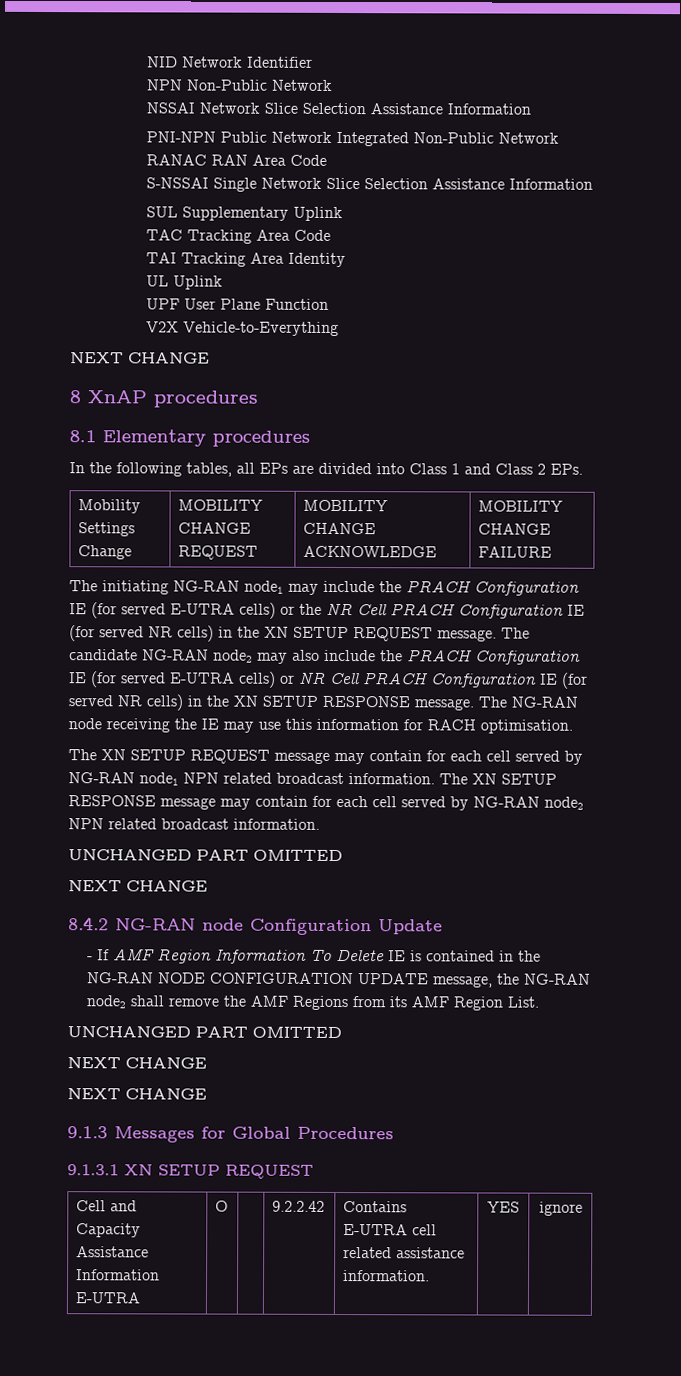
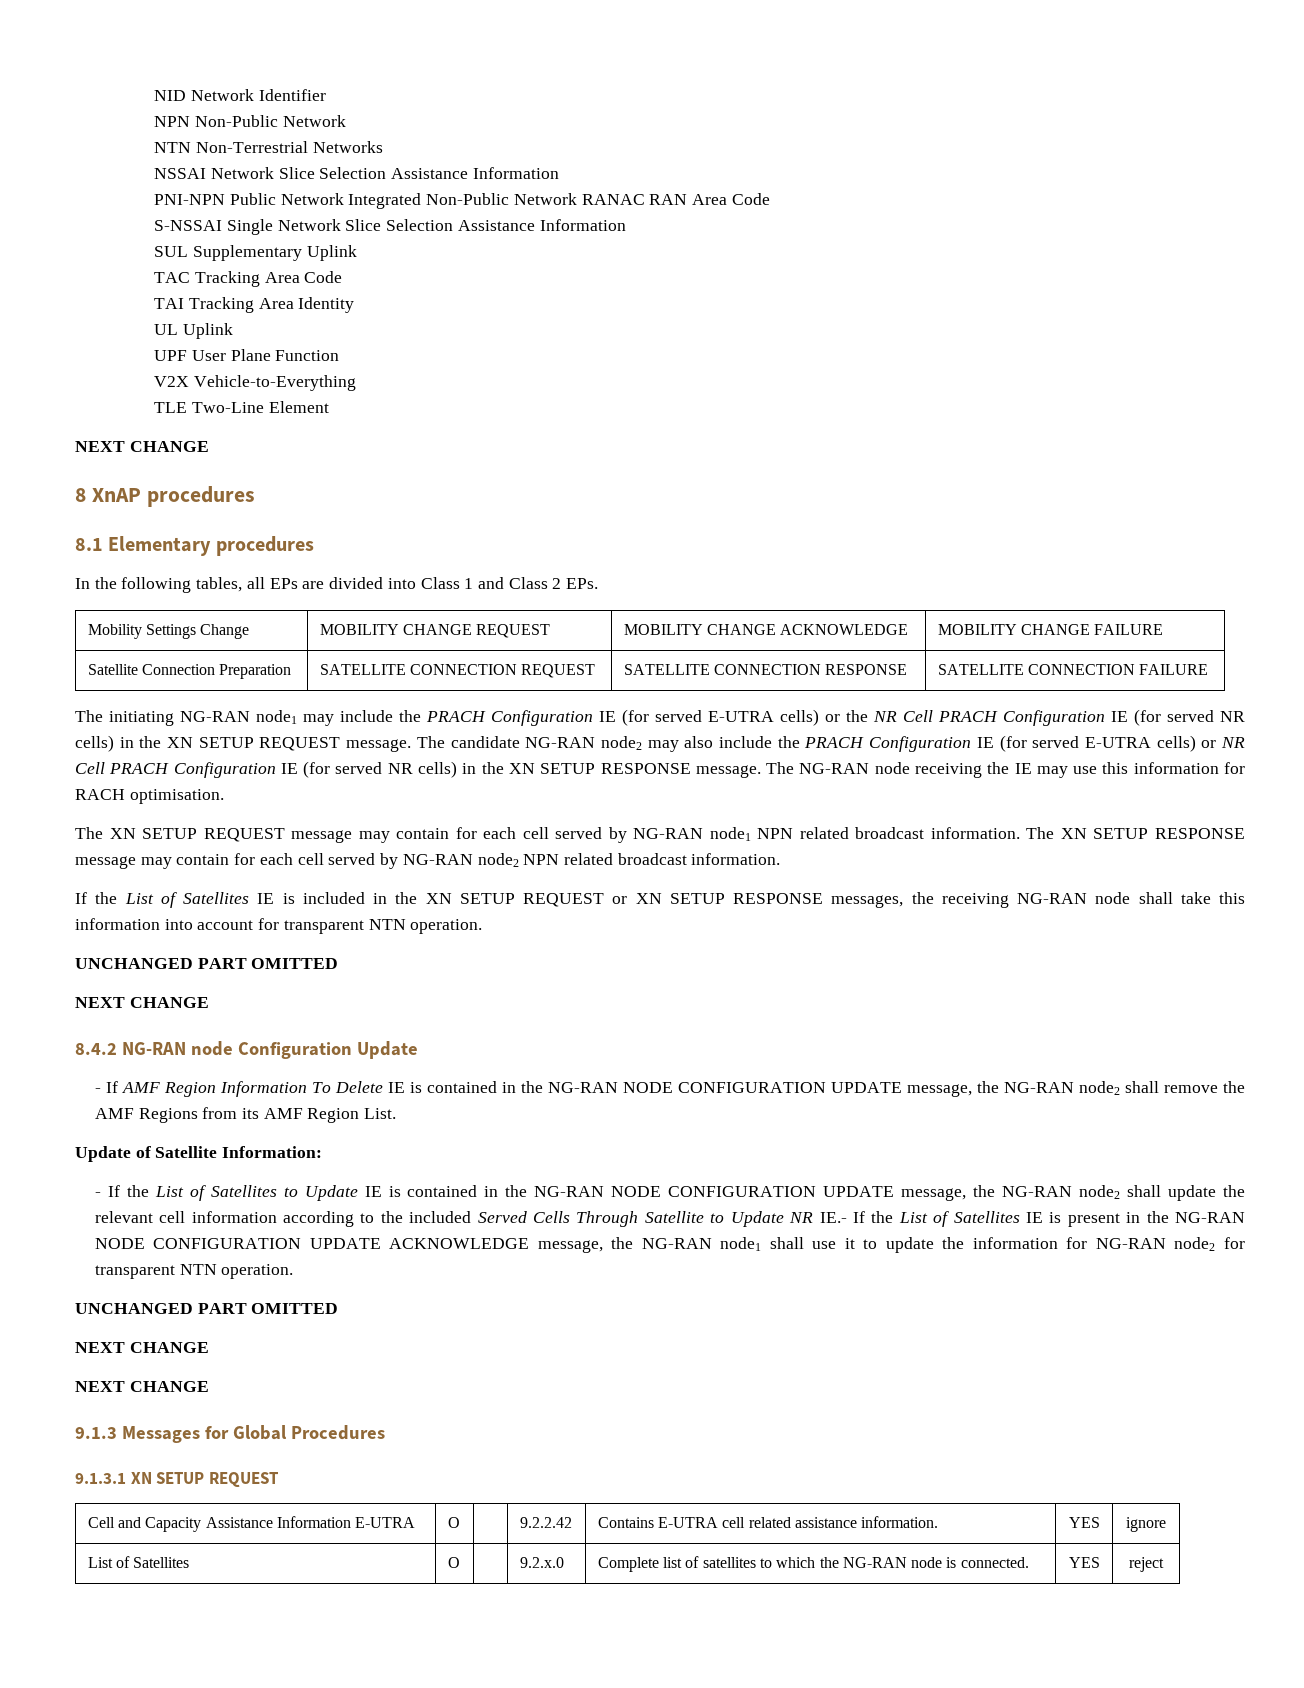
(334, 85) none -> [154,141,383,153] // NTN Non-Terrestrial Networks
(340, 328) none -> [154,401,329,413] // TLE Two-Line Element
(553, 552) none -> [87,664,292,679] [319,664,596,678] [623,664,908,675] [937,664,1209,675] // Satellite Connection Preparation | SATELLITE CONNECTION REQUEST | SATELLITE CONNECTION RESPONSE | SATELLITE CONNECTION FAILURE
(320, 824) none -> [75,892,1245,908] [75,918,483,934] // If the List of Satellites IE is included in the XN SETUP REQUEST or XN SETUP RESPONSE messages, the receiving NG-RAN node shall take this information into account for transparent NTN operation.
(540, 1002) none -> [75,1146,323,1162] [94,1185,1245,1201] [94,1211,1246,1227] [94,1237,1245,1253] [94,1264,294,1279] // Update of Satellite Information: // - If the List of Satellites to Update IE is contained in the NG-RAN NODE CONFIGURATION UPDATE message, the NG-RAN node2 shall update the relevant cell information according to the included Served Cells Through Satellite to Update NR IE.- If the List of Satellites IE is present in the NG-RAN NODE CONFIGURATION UPDATE ACKNOWLEDGE message, the NG-RAN node1 shall use it to update the information for NG-RAN node2 for transparent NTN operation.
(583, 1208) none -> [87,1556,190,1568] [447,1557,460,1568] [519,1557,564,1568] [597,1556,1029,1572] [1068,1557,1100,1568] [1129,1557,1164,1572] // List of Satellites | O | | 9.2.x.0 | Complete list of satellites to which the NG-RAN node is connected. | YES | reject

